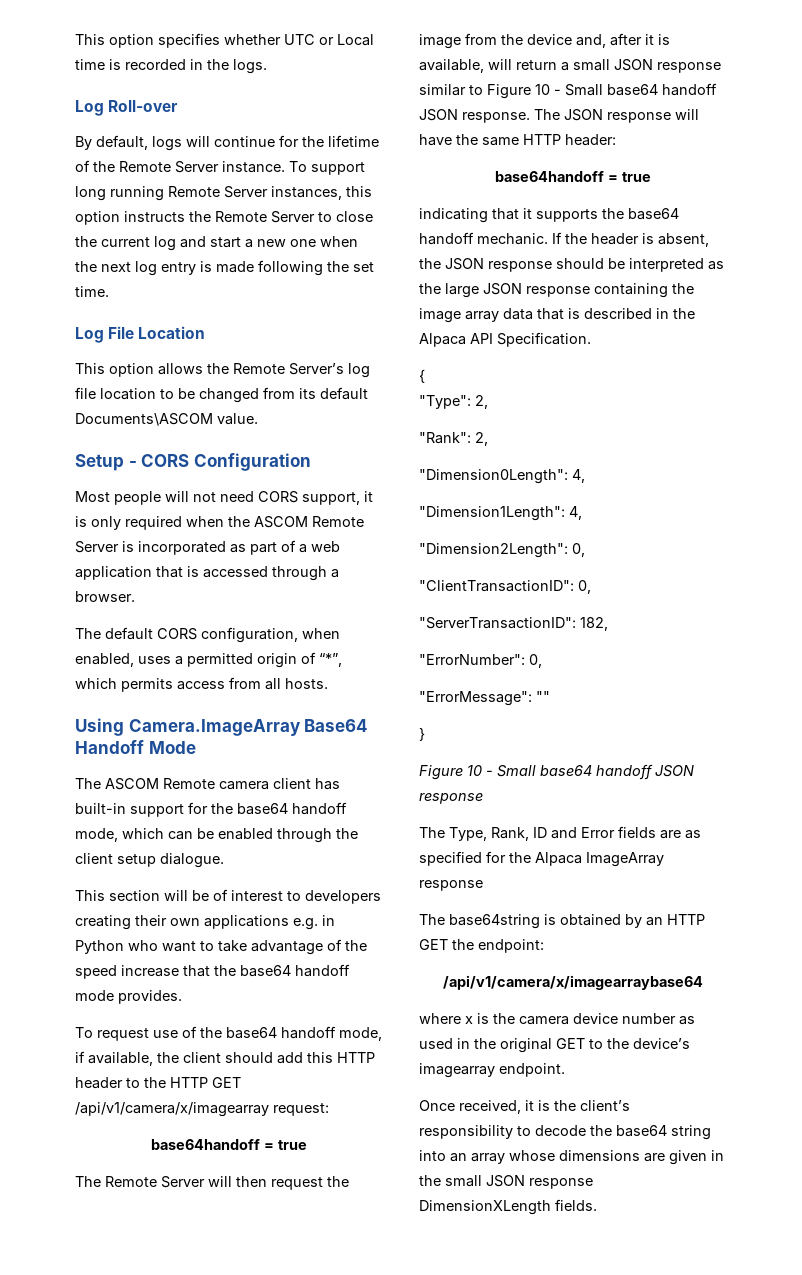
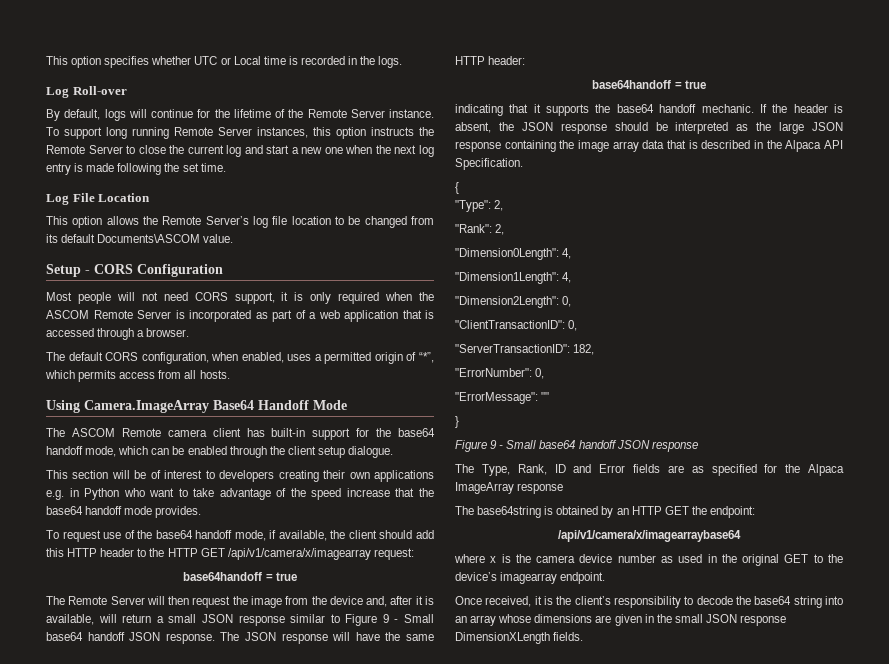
[535,84,550,95] 10 -> [382,614,389,623] 9
[467,765,483,776] 10 -> [490,440,498,449] 9

